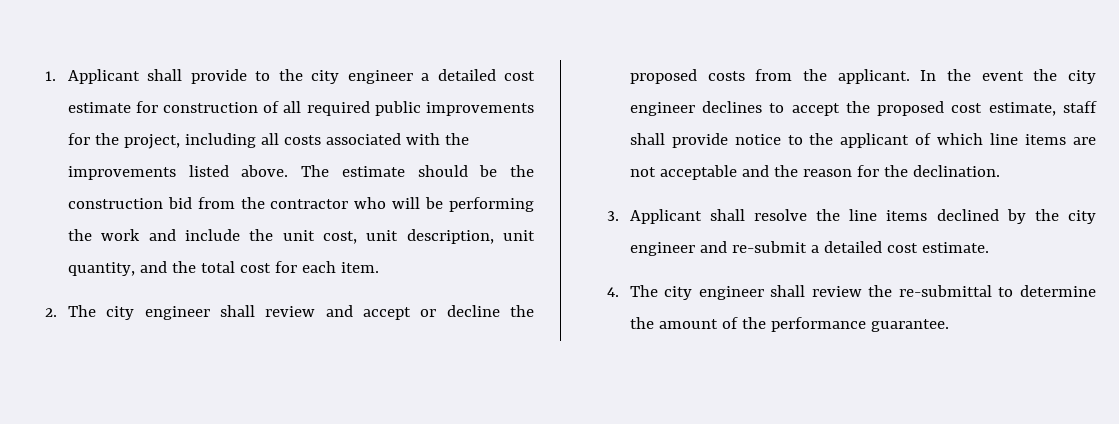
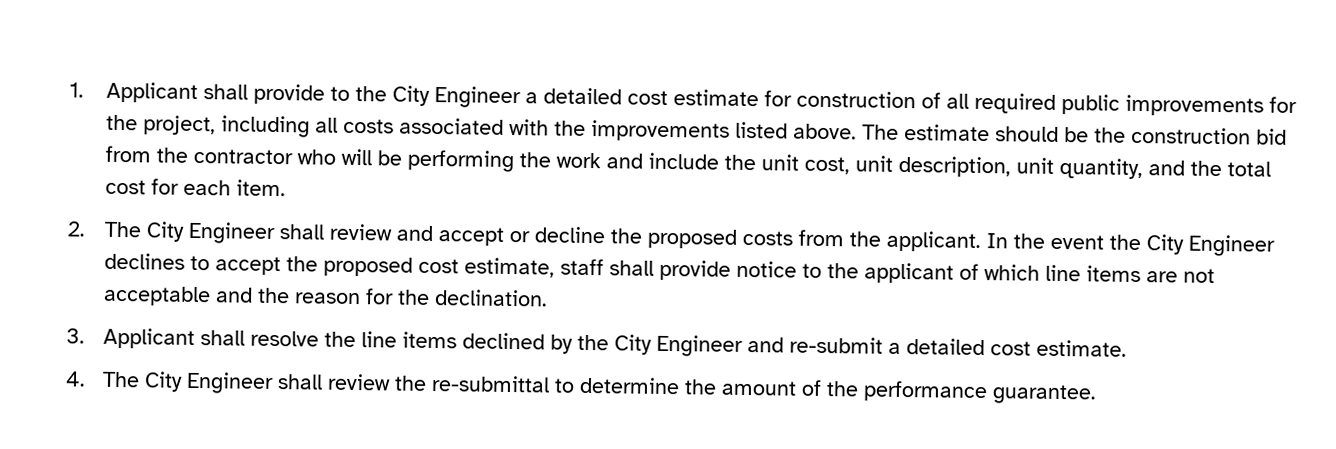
[311,70,413,84] city engineer -> [392,85,522,109] City Engineer
[106,306,210,320] city engineer -> [146,221,276,245] City Engineer
[1068,70,1096,84] [629,102,695,116] city engineer -> [1146,234,1276,257] City Engineer
[1068,210,1096,224] [629,242,695,256] city engineer -> [614,334,744,357] City Engineer
[664,286,764,300] city engineer -> [144,371,275,394] City Engineer

